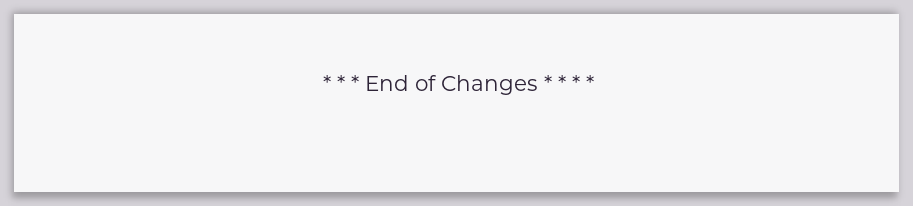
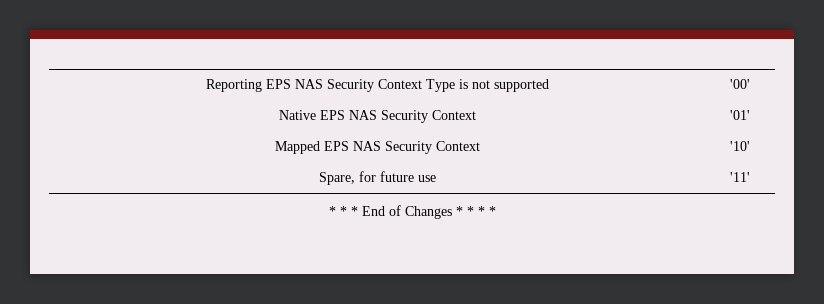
(322, 83) none -> [205,79,549,92] [729,79,750,89] [278,110,476,123] [729,110,750,120] [274,141,480,154] [729,141,750,151] [318,171,436,185] [729,172,750,182] Reporting EPS NAS Security Context Type is not supported | '00' // Native EPS NAS Security Context | '01' // Mapped EPS NAS Security Context | '10' // Spare, for future use | '11' //

